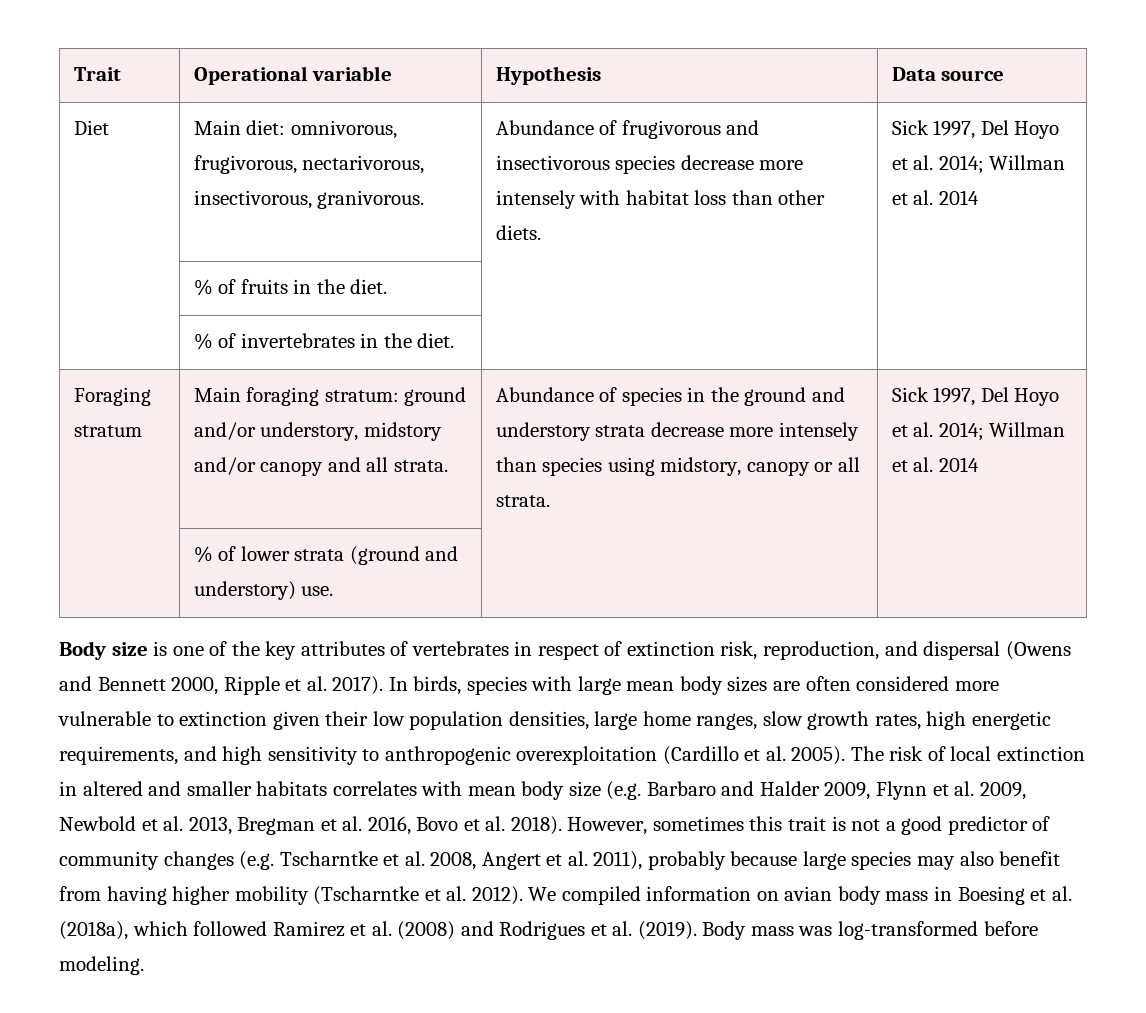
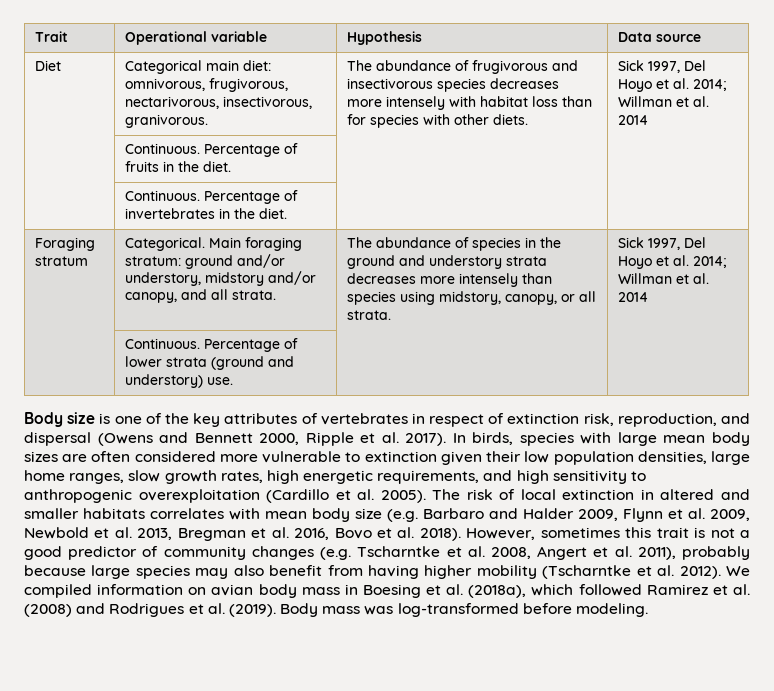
[193,120,241,135] Main -> [125,60,240,74] Categorical main
[495,120,594,135] Abundance -> [347,60,452,71] The abundance
[680,155,754,170] decrease -> [490,78,560,89] decreases
(773, 197) none -> [347,114,451,128] for species with
[193,279,213,296] % -> [125,143,281,157] Continuous. Percentage
[193,333,213,350] % -> [125,190,281,204] Continuous. Percentage
(142, 431) none -> [125,237,206,251] Categorical.
[260,461,324,476] canopy -> [125,292,178,303] canopy,
[495,387,594,402] Abundance -> [347,237,452,248] The abundance
[650,422,724,437] decrease -> [347,273,417,284] decreases
[746,461,810,476] canopy -> [505,294,558,305] canopy,
[193,546,213,563] % -> [125,338,281,352] Continuous. Percentage

